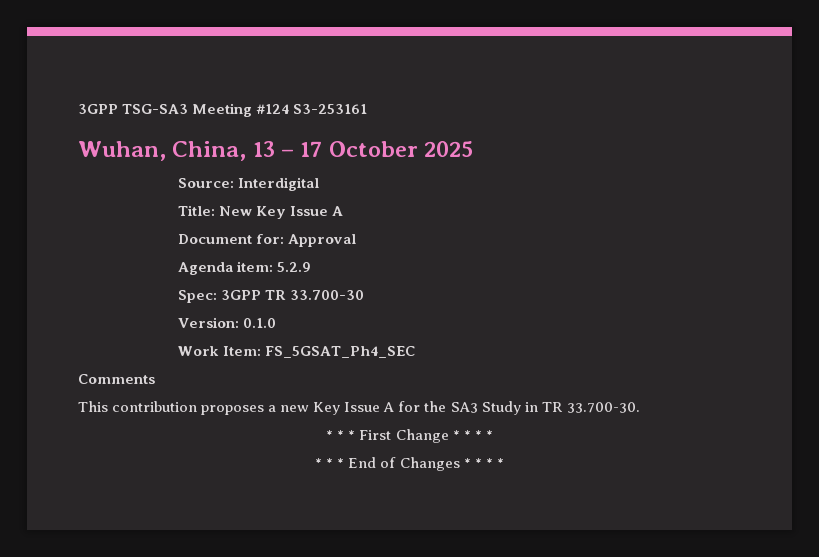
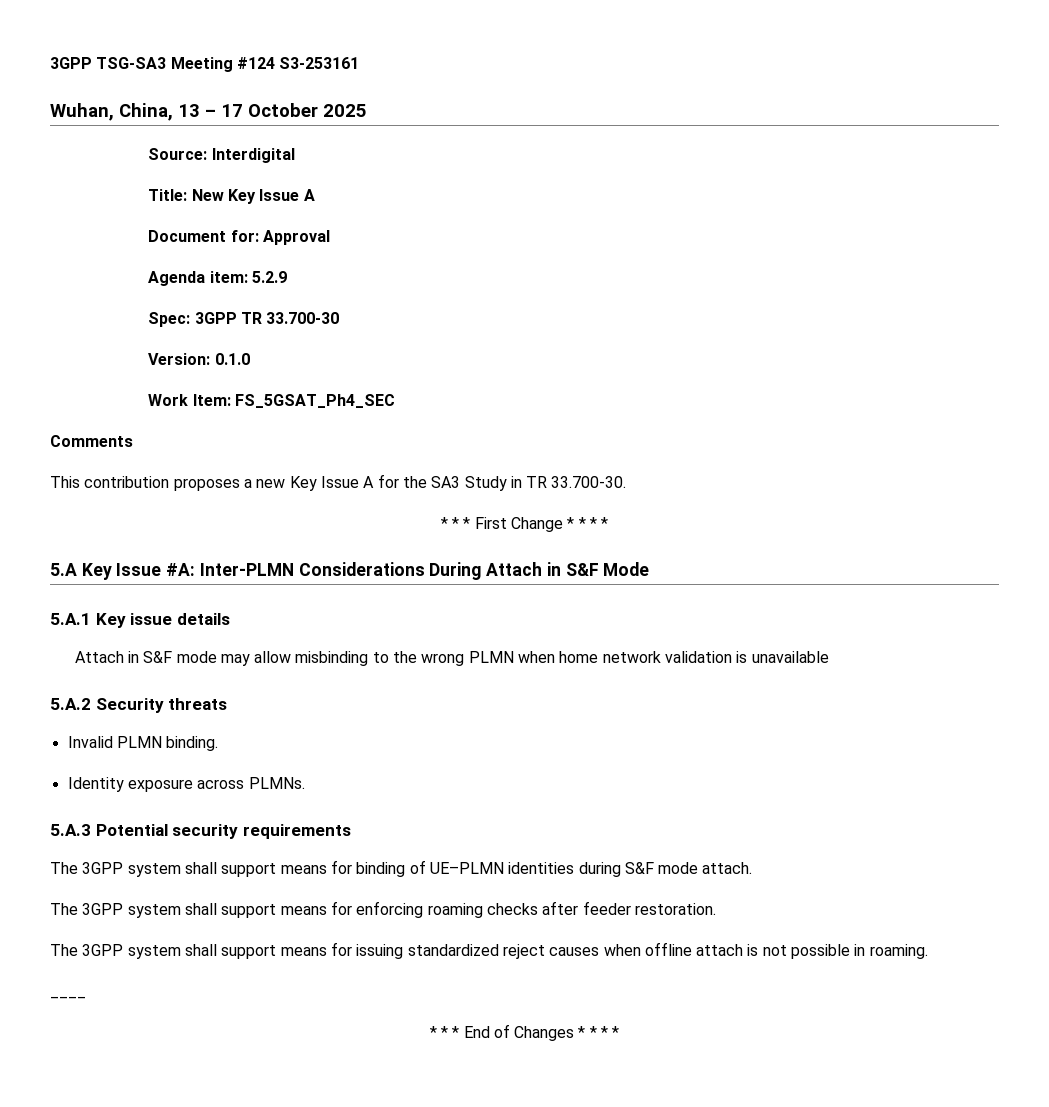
(493, 435) none -> [50,562,650,580] [50,613,230,628] [74,651,829,666] [50,698,228,713] [67,736,219,751] [67,777,305,792] [50,824,351,839] [50,860,753,877] [50,901,716,918] [50,942,928,959] [50,996,86,999] // 5.A Key Issue #A: Inter-PLMN Considerations During Attach in S&F Mode // 5.A.1 Key issue details // Attach in S&F mode may allow misbinding to the wrong PLMN when home network validation is unavailable // 5.A.2 Security threats // Invalid PLMN binding. // Identity exposure across PLMNs. // 5.A.3 Potential security requirements // The 3GPP system shall support means for binding of UE–PLMN identities during S&F mode attach. // The 3GPP system shall support means for enforcing roaming checks after feeder restoration. // The 3GPP system shall support means for issuing standardized reject causes when offline attach is not possible in roaming. // ____

